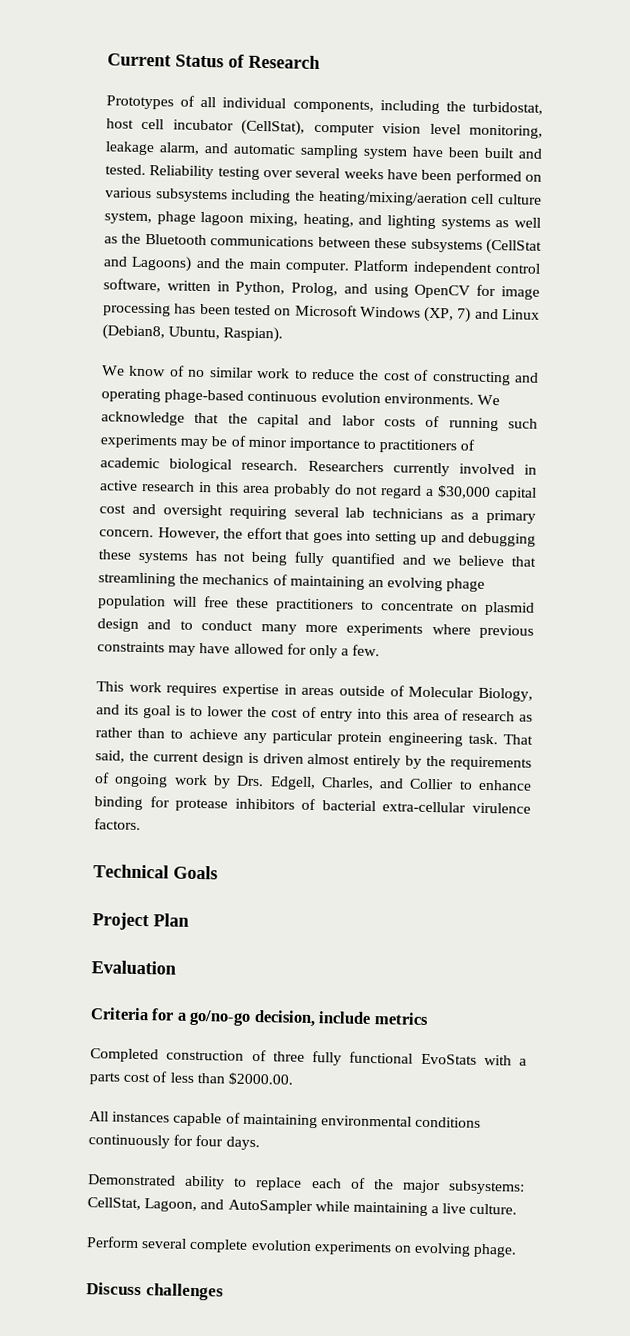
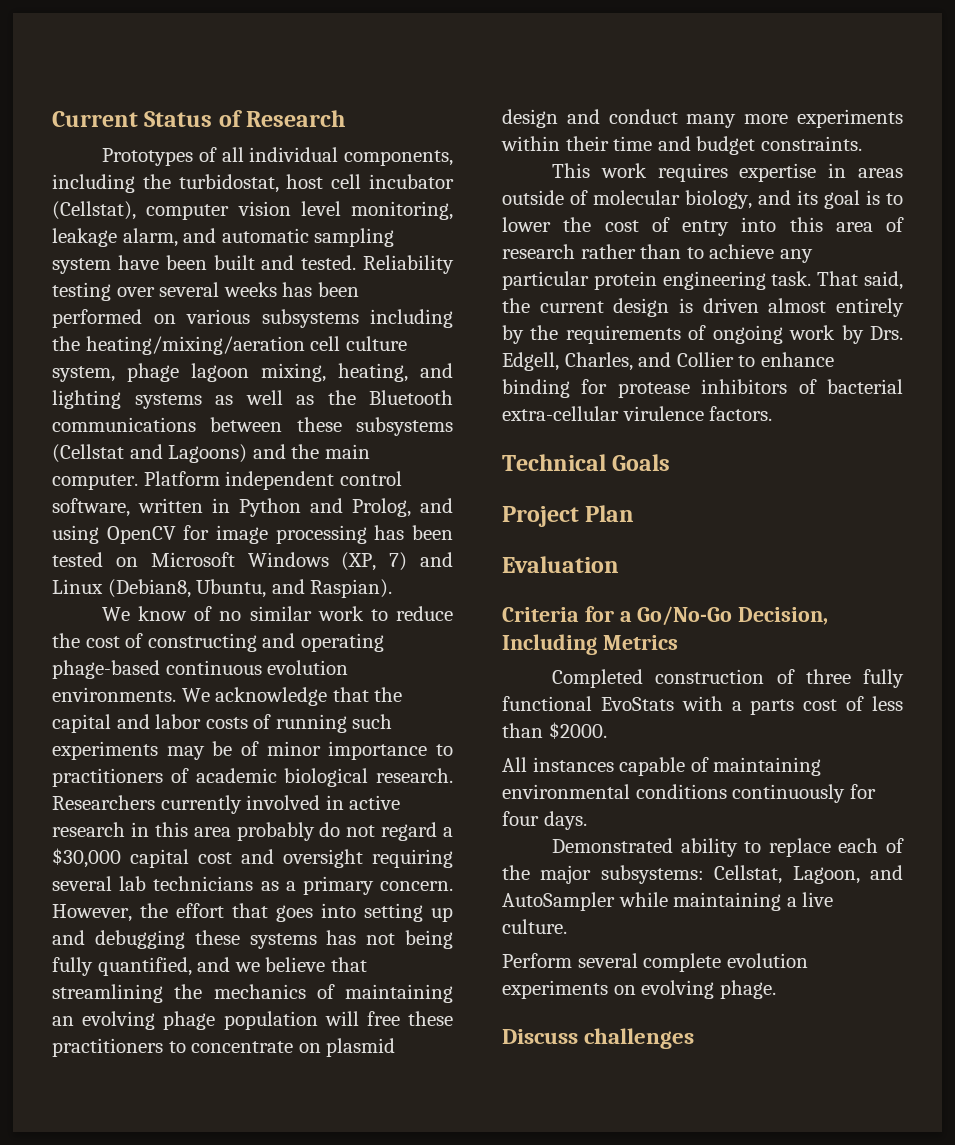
[241,119,306,136] (CellStat), -> [52,201,136,220] (Cellstat),
[387,169,418,180] have -> [282,282,313,297] has
[486,238,542,255] (CellStat -> [52,444,124,463] (Cellstat
[235,281,286,296] Python, -> [239,498,343,517] Python and
(221, 333) none -> [271,579,305,594] and
[330,552,395,568] quantified -> [97,957,192,976] quantified,
[179,620,193,630] to -> (600, 116) none
[431,624,534,639] [97,641,381,659] where previous constraints may have allowed for only a few. -> [501,136,862,155] within their time and budget constraints.
[408,686,533,702] Molecular Biology, -> [593,190,752,209] molecular biology,
[518,714,533,722] as -> (575, 251) none
[189,1009,429,1028] go/no-go decision, include metrics -> [637,606,829,626] [502,634,678,655] Go/No-Go Decision, Including Metrics
[227,1072,293,1086] $2000.00. -> [548,722,607,739] $2000.
[87,1197,141,1211] CellStat, -> [714,865,783,884] Cellstat,

